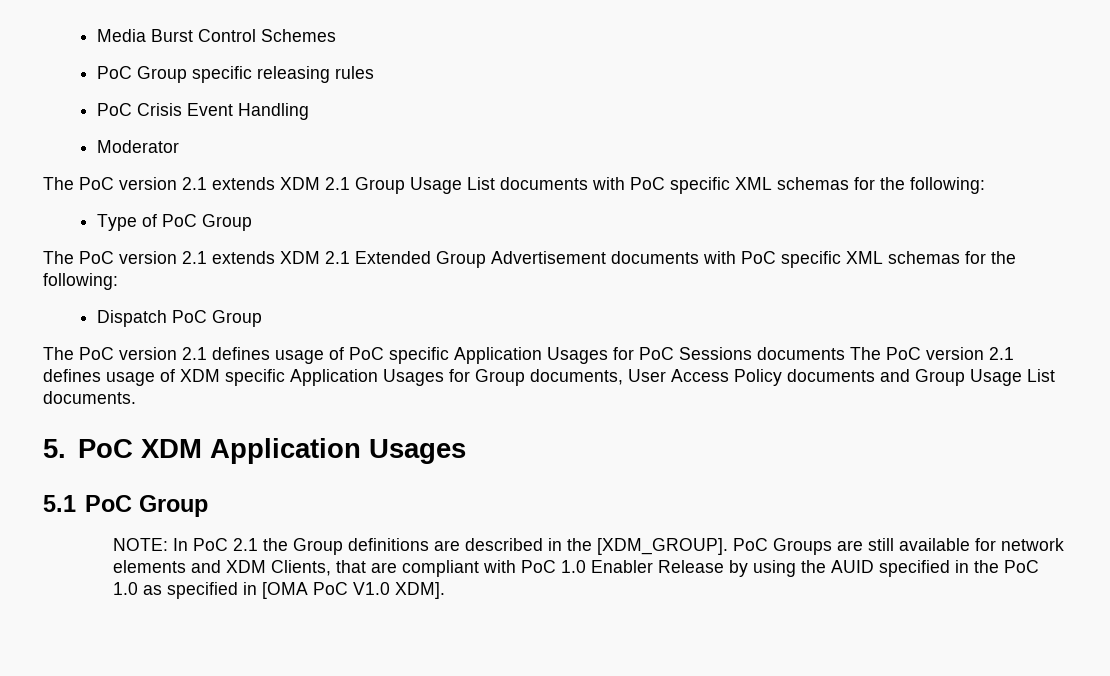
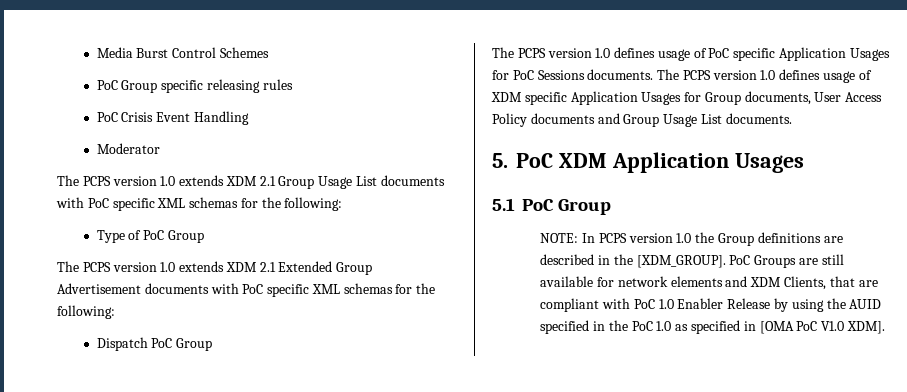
[79,177,207,190] PoC version 2.1 -> [82,176,176,186] PCPS version 1.0
[79,251,207,264] PoC version 2.1 -> [82,262,176,272] PCPS version 1.0
[79,347,207,360] PoC version 2.1 -> [517,48,611,58] PCPS version 1.0
[757,347,1014,360] documents The PoC version 2.1 -> [587,69,776,80] documents. The PCPS version 1.0
[192,538,258,551] PoC 2.1 -> [598,233,692,243] PCPS version 1.0

